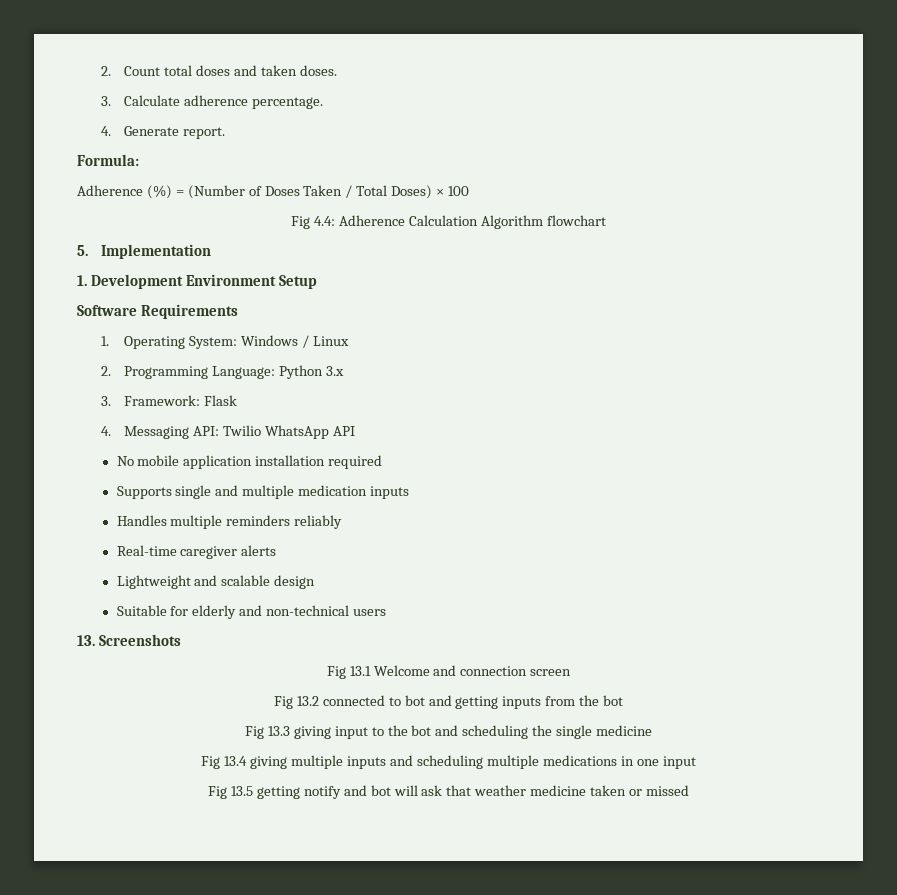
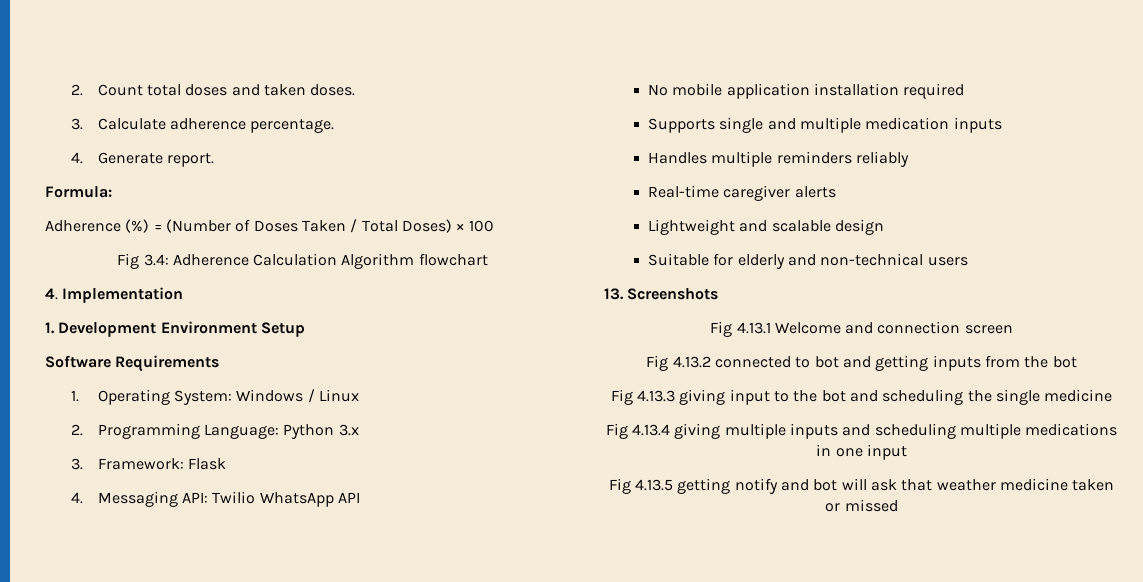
[314,216,336,226] 4.4: -> [143,254,169,266] 3.4:
[77,245,88,256] 5. -> [45,288,58,300] 4.
[349,666,371,676] 13.1 -> [736,322,771,334] 4.13.1
[296,696,319,706] 13.2 -> [672,356,711,368] 4.13.2
[267,726,290,736] 13.3 -> [637,390,676,402] 4.13.3
[224,756,248,766] 13.4 -> [632,424,671,436] 4.13.4
[230,786,253,796] 13.5 -> [635,479,674,491] 4.13.5

